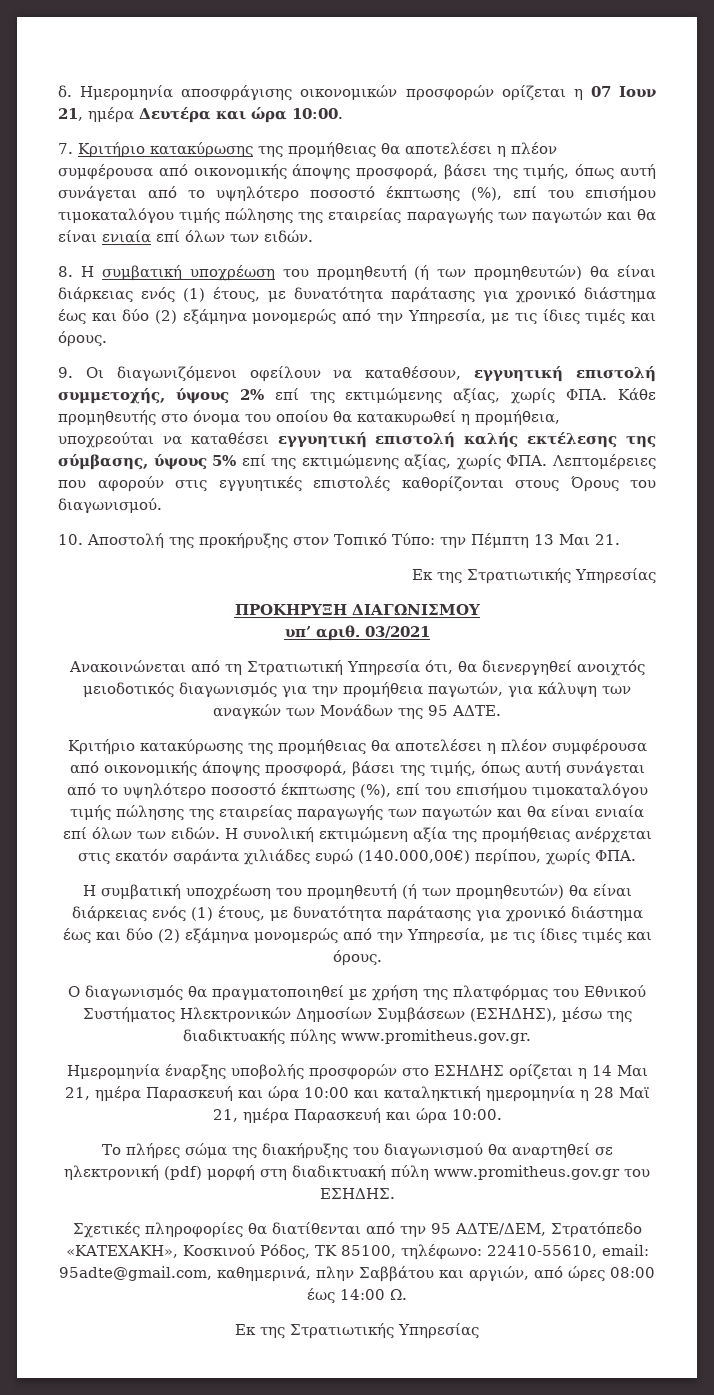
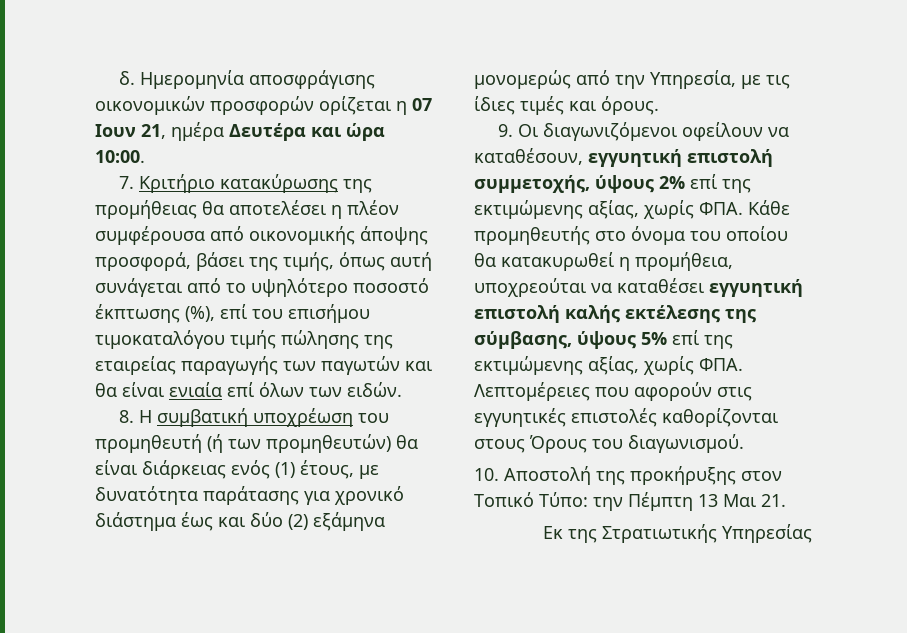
[234,604,480,615] [284,625,430,641] [68,660,645,676] [83,682,631,698] [213,704,501,720] [67,739,647,755] [69,761,645,777] [66,783,648,799] [70,805,644,821] [62,827,652,843] [78,849,636,865] [82,884,632,900] [71,906,643,922] [62,928,652,944] [332,950,382,966] [68,985,646,1001] [82,1007,632,1023] [182,1029,532,1045] [66,1064,648,1080] [64,1086,650,1102] [212,1108,502,1124] [101,1143,613,1159] [63,1165,651,1181] [319,1188,395,1199] [72,1222,642,1238] [65,1244,649,1260] [59,1266,655,1282] [307,1288,407,1304] [235,1323,479,1339] // ΠΡΟΚΗΡΥΞΗ ΔΙΑΓΩΝΙΣΜΟΥ // υπ’ αριθ. 03/2021 // Ανακοινώνεται από τη Στρατιωτική Υπηρεσία ότι, θα διενεργηθεί ανοιχτός μειοδοτικός διαγωνισμός για την προμήθεια παγωτών, για κάλυψη των αναγκών των Μονάδων της 95 ΑΔΤΕ. // Κριτήριο κατακύρωσης της προμήθειας θα αποτελέσει η πλέον συμφέρουσα από οικονομικής άποψης προσφορά, βάσει της τιμής, όπως αυτή συνάγεται από το υψηλότερο ποσοστό έκπτωσης (%), επί του επισήμου τιμοκαταλόγου τιμής πώλησης της εταιρείας παραγωγής των παγωτών και θα είναι ενιαία επί όλων των ειδών. Η συνολική εκτιμώμενη αξία της προμήθειας ανέρχεται στις εκατόν σαράντα χιλιάδες ευρώ (140.000,00€) περίπου, χωρίς ΦΠΑ. // Η συμβατική υποχρέωση του προμηθευτή (ή των προμηθευτών) θα είναι διάρκειας ενός (1) έτους, με δυνατότητα παράτασης για χρονικό διάστημα έως και δύο (2) εξάμηνα μονομερώς από την Υπηρεσία, με τις ίδιες τιμές και όρους. // Ο διαγωνισμός θα πραγματοποιηθεί µε χρήση της πλατφόρμας του Εθνικού Συστήματος Ηλεκτρονικών Δημοσίων Συμβάσεων (ΕΣΗΔΗΣ), µέσω της διαδικτυακής πύλης www.promitheus.gov.gr. // Ημερομηνία έναρξης υποβολής προσφορών στο ΕΣΗΔΗΣ ορίζεται η 14 Μαι 21, ημέρα Παρασκευή και ώρα 10:00 και καταληκτική ημερομηνία η 28 Μαϊ 21, ημέρα Παρασκευή και ώρα 10:00. // Το πλήρες σώμα της διακήρυξης του διαγωνισμού θα αναρτηθεί σε ηλεκτρονική (pdf) μορφή στη διαδικτυακή πύλη www.promitheus.gov.gr του ΕΣΗΔΗΣ. // Σχετικές πληροφορίες θα διατίθενται από την 95 ΑΔΤΕ/ΔΕΜ, Στρατόπεδο «ΚΑΤΕΧΑΚΗ», Κοσκινού Ρόδος, ΤΚ 85100, τηλέφωνο: 22410-55610, email: 95adte@gmail.com, καθημερινά, πλην Σαββάτου και αργιών, από ώρες 08:00 έως 14:00 Ω. // Εκ της Στρατιωτικής Υπηρεσίας -> (812, 533) none

